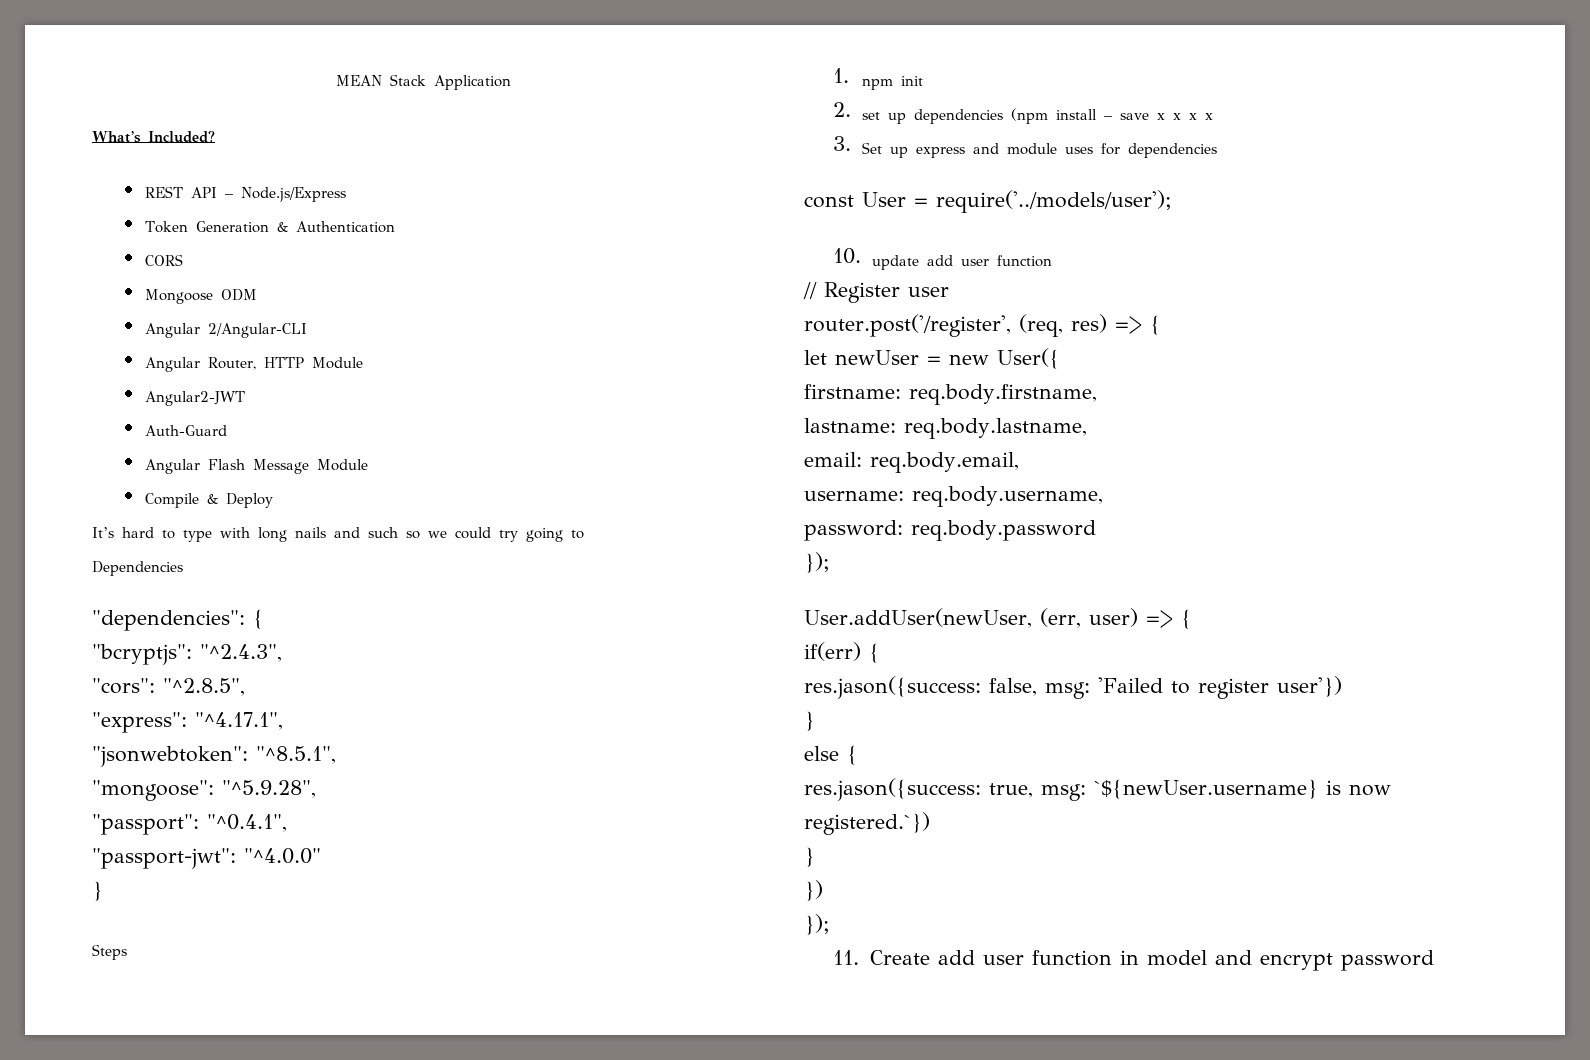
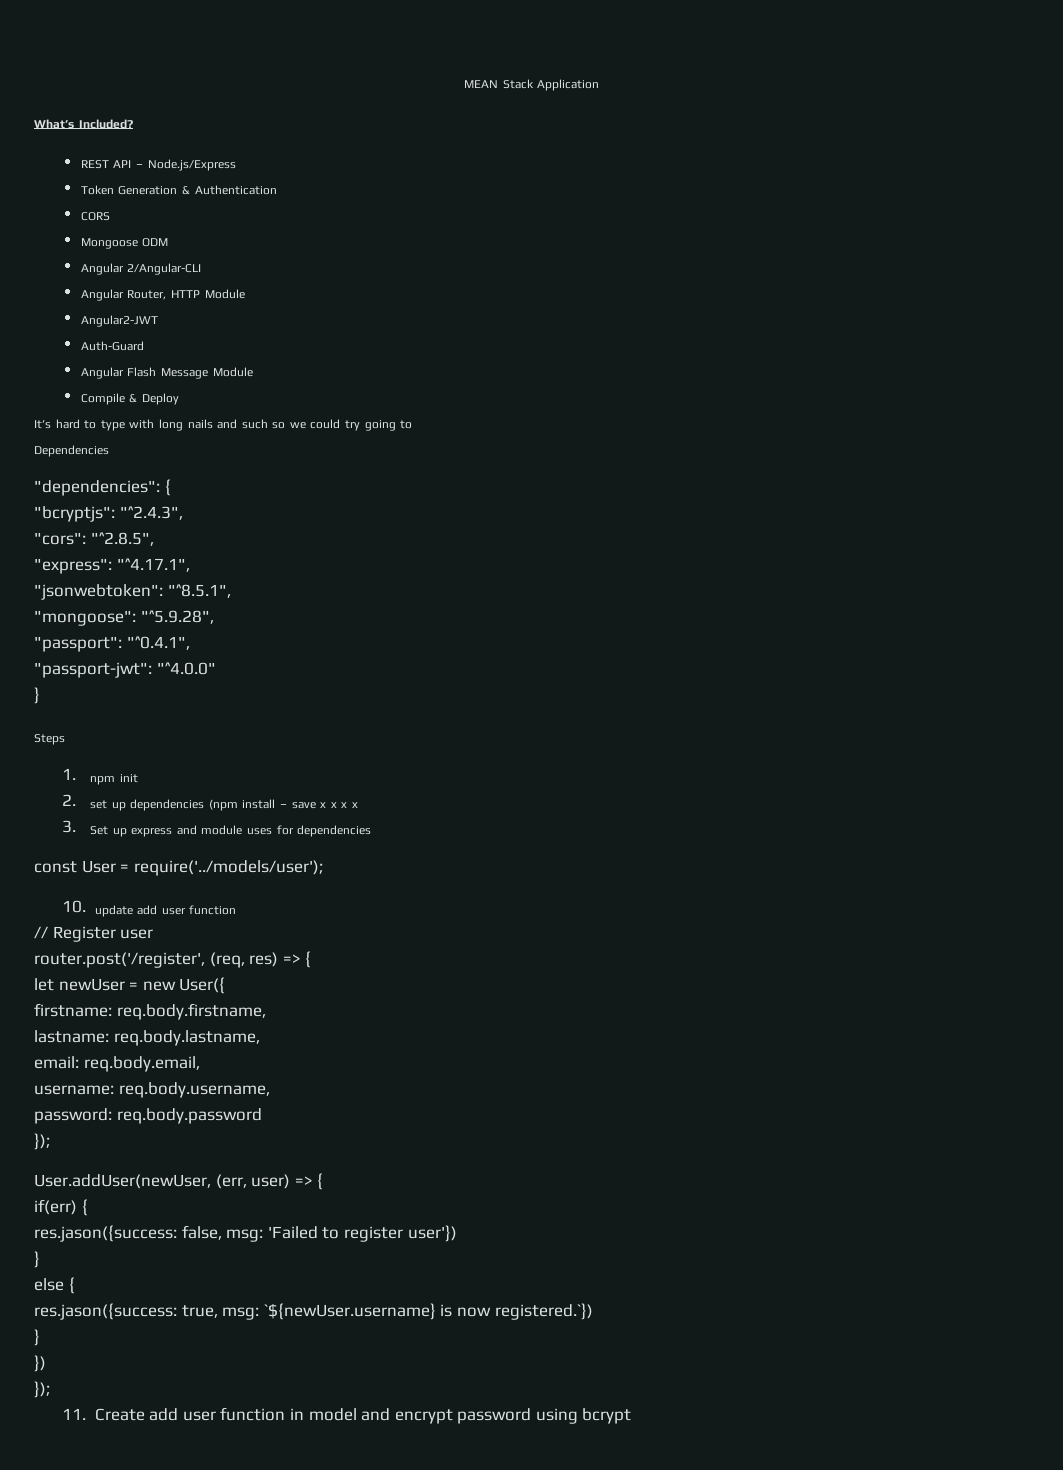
(1434, 960) none -> [535,1408,632,1424] using bcrypt

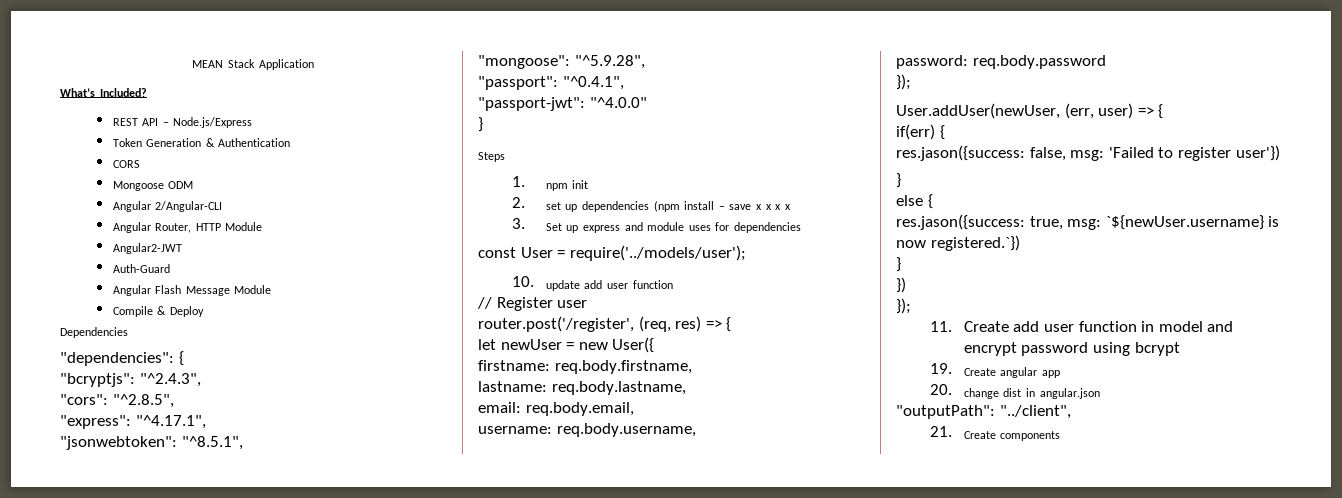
[34,419,413,431] // It’s hard to type with long nails and such so we could try going to -> (204, 311) none
(632, 1416) none -> [929,363,1061,378] [929,384,1100,399] [896,405,1071,419] [929,426,1061,441] // 19. Create angular app // 20. change dist in angular.json // "outputPath": "../client", // 21. Create components

